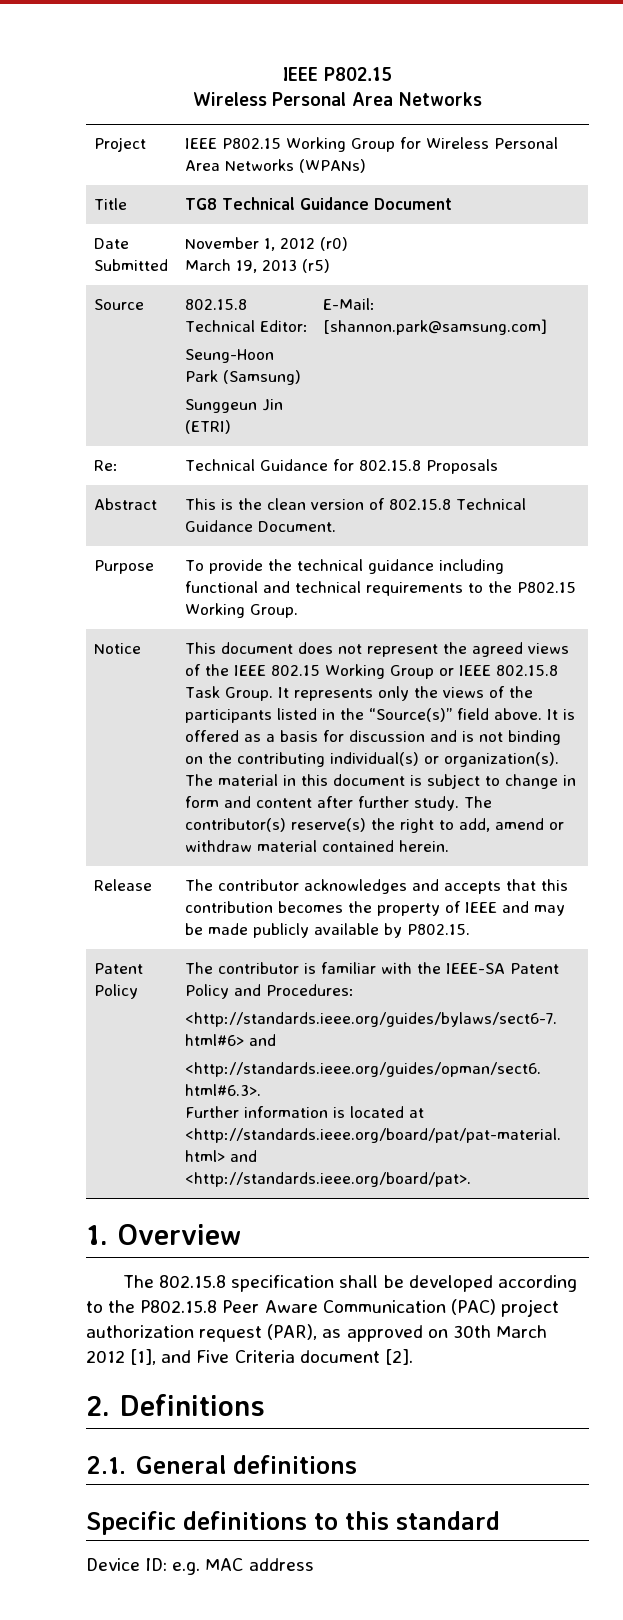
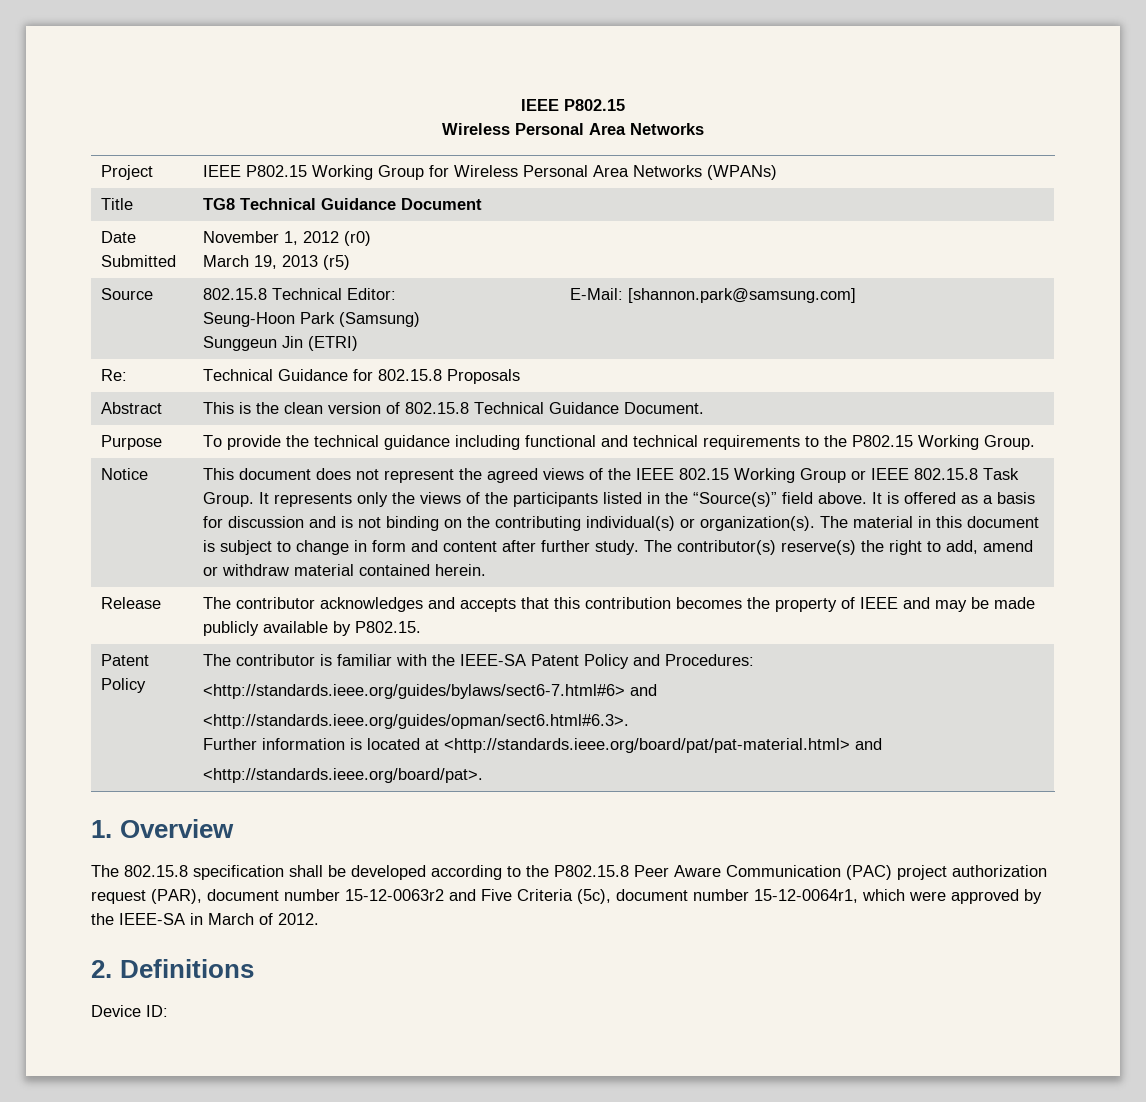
[322,1325,547,1342] [86,1349,413,1365] [86,1394,265,1416] [86,1455,357,1474] [86,1511,500,1535] as approved on 30th March 2012 [1], and Five Criteria document [2]. // 2. Definitions // 2.1. General definitions // Specific definitions to this standard -> [207,889,1042,904] [91,913,319,925] [91,959,255,978] document number 15-12-0063r2 and Five Criteria (5c), document number 15-12-0064r1, which were approved by the IEEE-SA in March of 2012. // 2. Definitions
[172,1558,314,1575] e.g. MAC address -> (168, 1011) none

